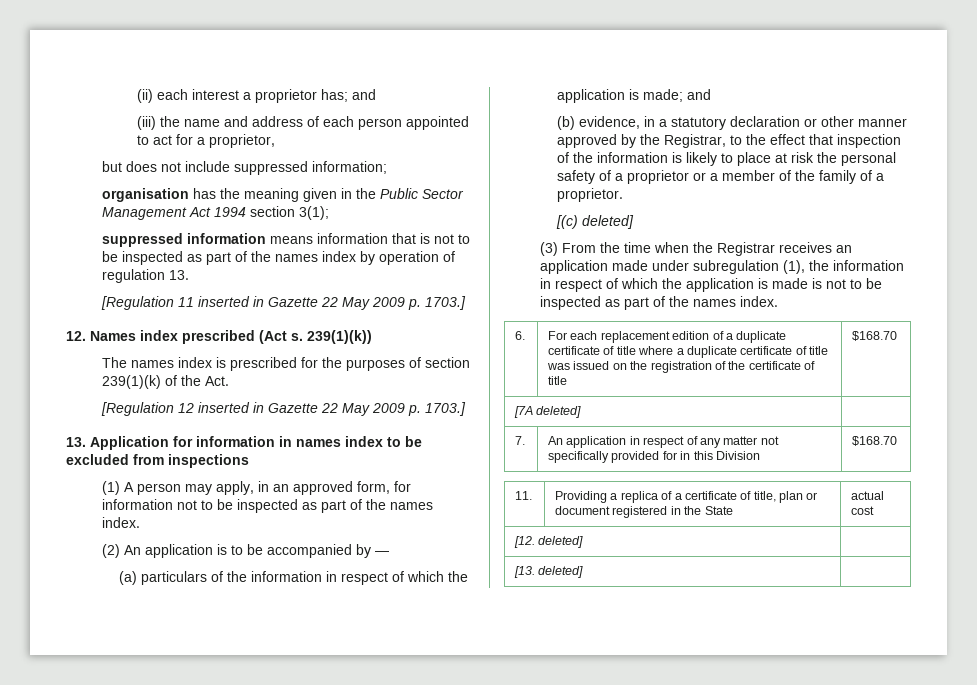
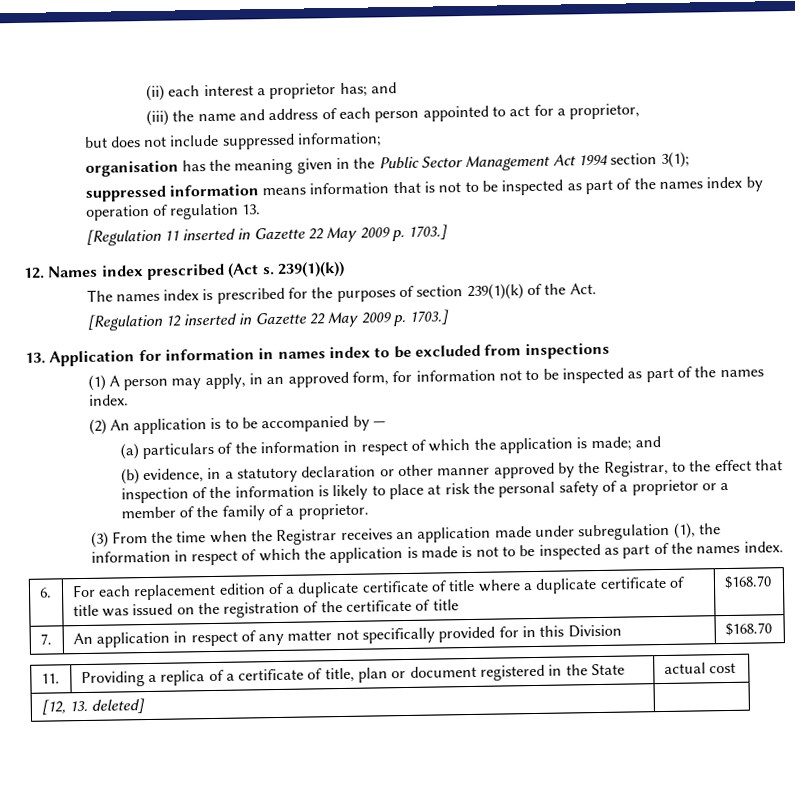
[556,215,635,229] // [(c) deleted] -> (369, 511) none
[514,406,582,418] // [7A deleted] | -> (772, 582) none
[514,536,584,548] [514,566,584,578] [12. deleted] | // [13. deleted] | -> [40,698,146,715] [12, 13. deleted] |

